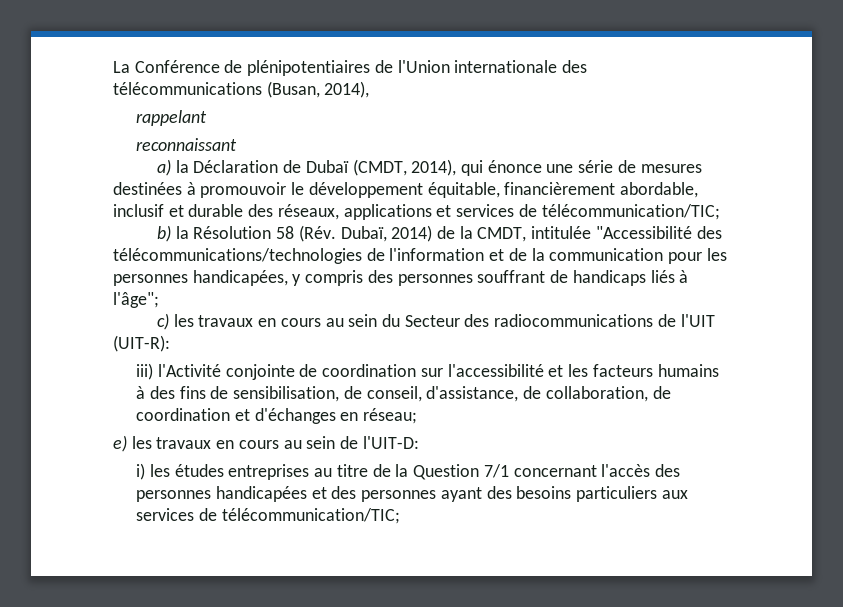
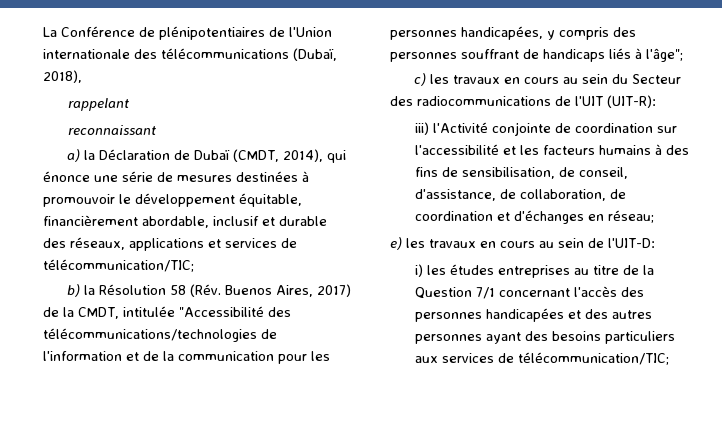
[266,81,370,98] (Busan, 2014), -> [293,48,337,61] [43,70,82,83] (Dubaï, 2018),
[340,225,433,242] Dubaï, 2014) -> [225,284,352,297] Buenos Aires, 2017)
(357, 492) none -> [611,310,652,319] autres

